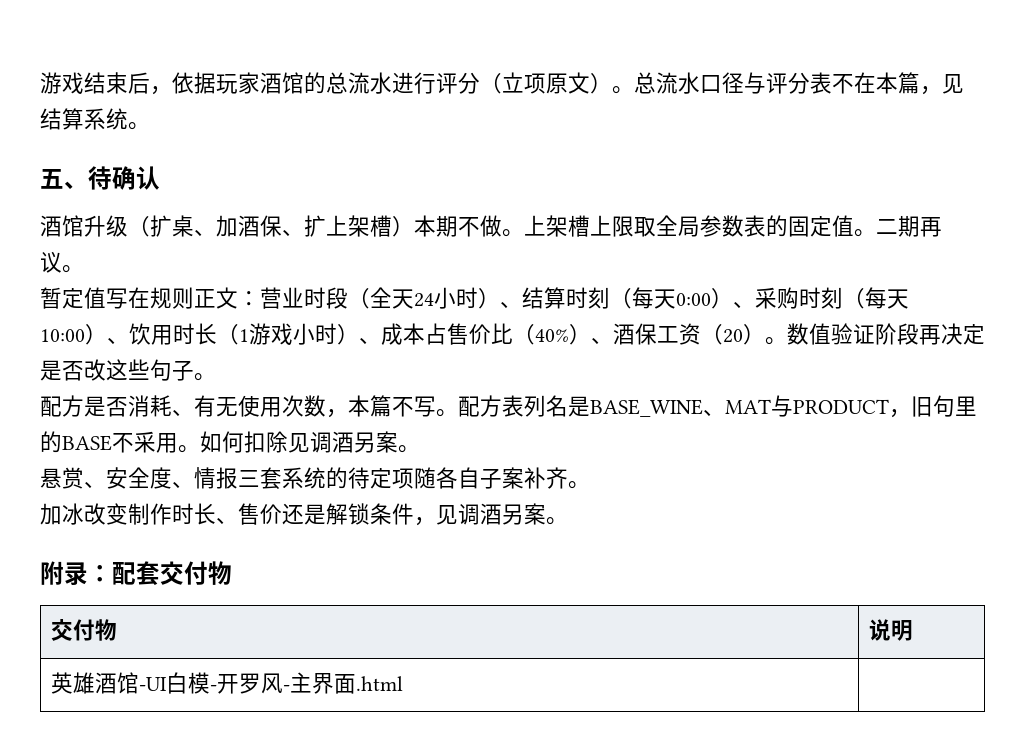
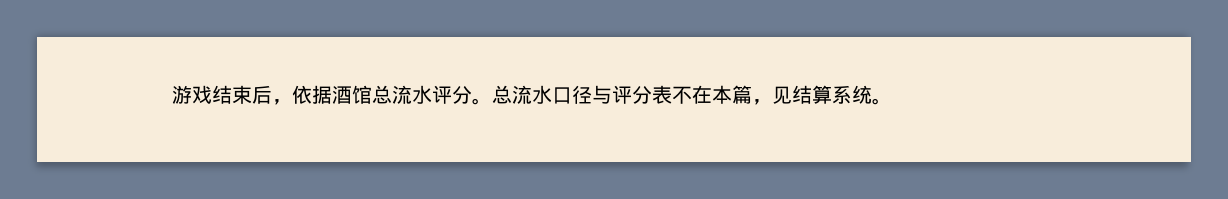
[216,72,612,94] 玩家酒馆的总流水进行评分（立项原文） -> [332,85,473,104] 酒馆总流水评分
[40,166,160,190] [40,215,942,237] [40,251,84,273] [40,287,909,309] [40,323,985,345] [40,359,216,381] [40,395,977,418] [40,431,420,453] [40,467,590,489] [40,503,568,526] [40,561,232,586] [50,619,117,641] [868,619,913,641] [50,672,403,694] // 五、待确认 // 酒馆升级（扩桌、加酒保、扩上架槽）本期不做。上架槽上限取全局参数表的固定值。二期再议。 // 暂定值写在规则正文：营业时段（全天24小时）、结算时刻（每天0:00）、采购时刻（每天10:00）、饮用时长（1游戏小时）、成本占售价比（40%）、酒保工资（20）。数值验证阶段再决定是否改这些句子。 // 配方是否消耗、有无使用次数，本篇不写。配方表列名是BASE_WINE、MAT与PRODUCT，旧句里的BASE不采用。如何扣除见调酒另案。 // 悬赏、安全度、情报三套系统的待定项随各自子案补齐。 // 加冰改变制作时长、售价还是解锁条件，见调酒另案。 // 附录：配套交付物 // 交付物 | 说明 // 英雄酒馆-UI白模-开罗风-主界面.html | -> (893, 101) none

